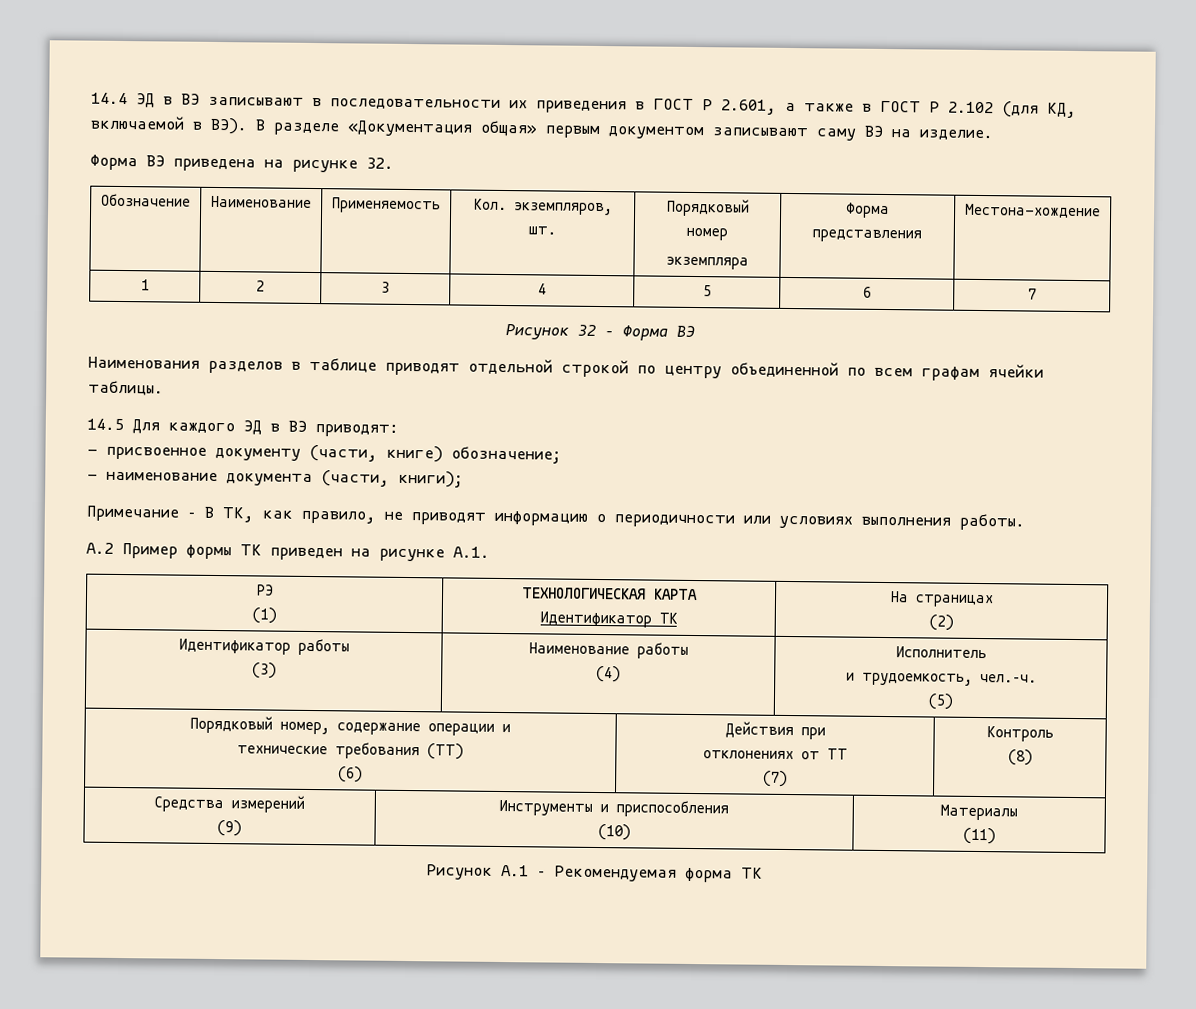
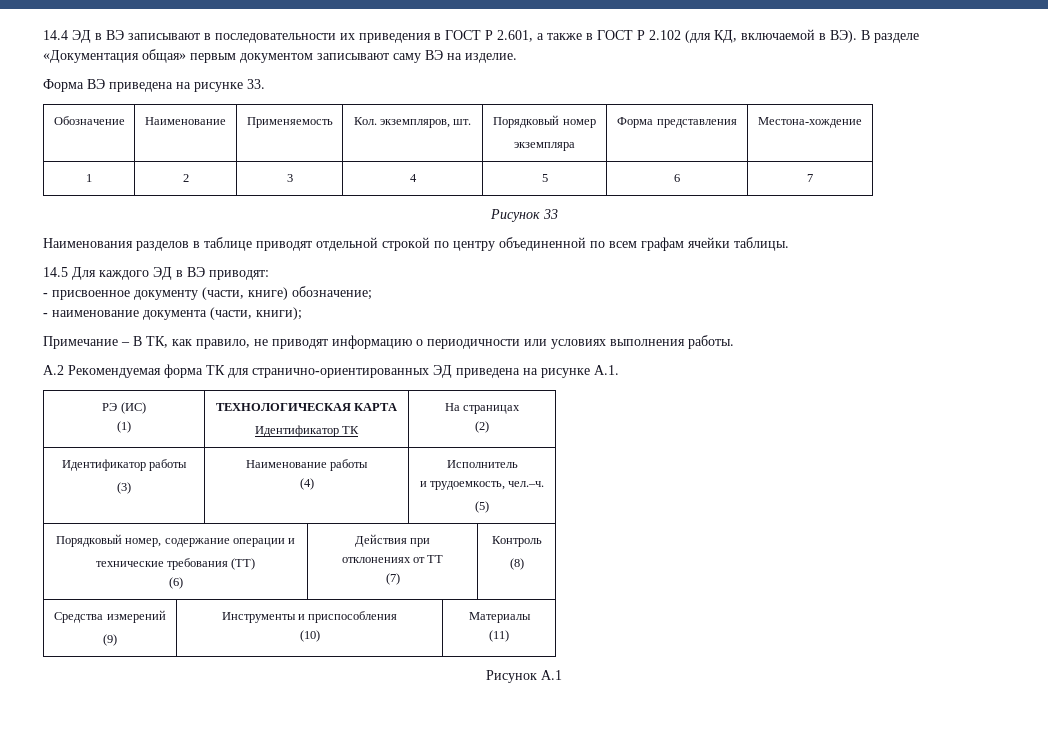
[366,157,394,169] 32. -> [247,79,265,89] 33.
[576,324,695,341] 32 – Форма ВЭ -> [542,209,558,219] 33
[122,543,343,561] Пример формы ТК приведен -> [68,364,520,378] Рекомендуемая форма ТК для странично-ориентированных ЭД приведена
(274, 590) none -> [120,402,146,414] (ИС)
[537,865,763,883] – Рекомендуемая форма ТК -> (562, 675) none

